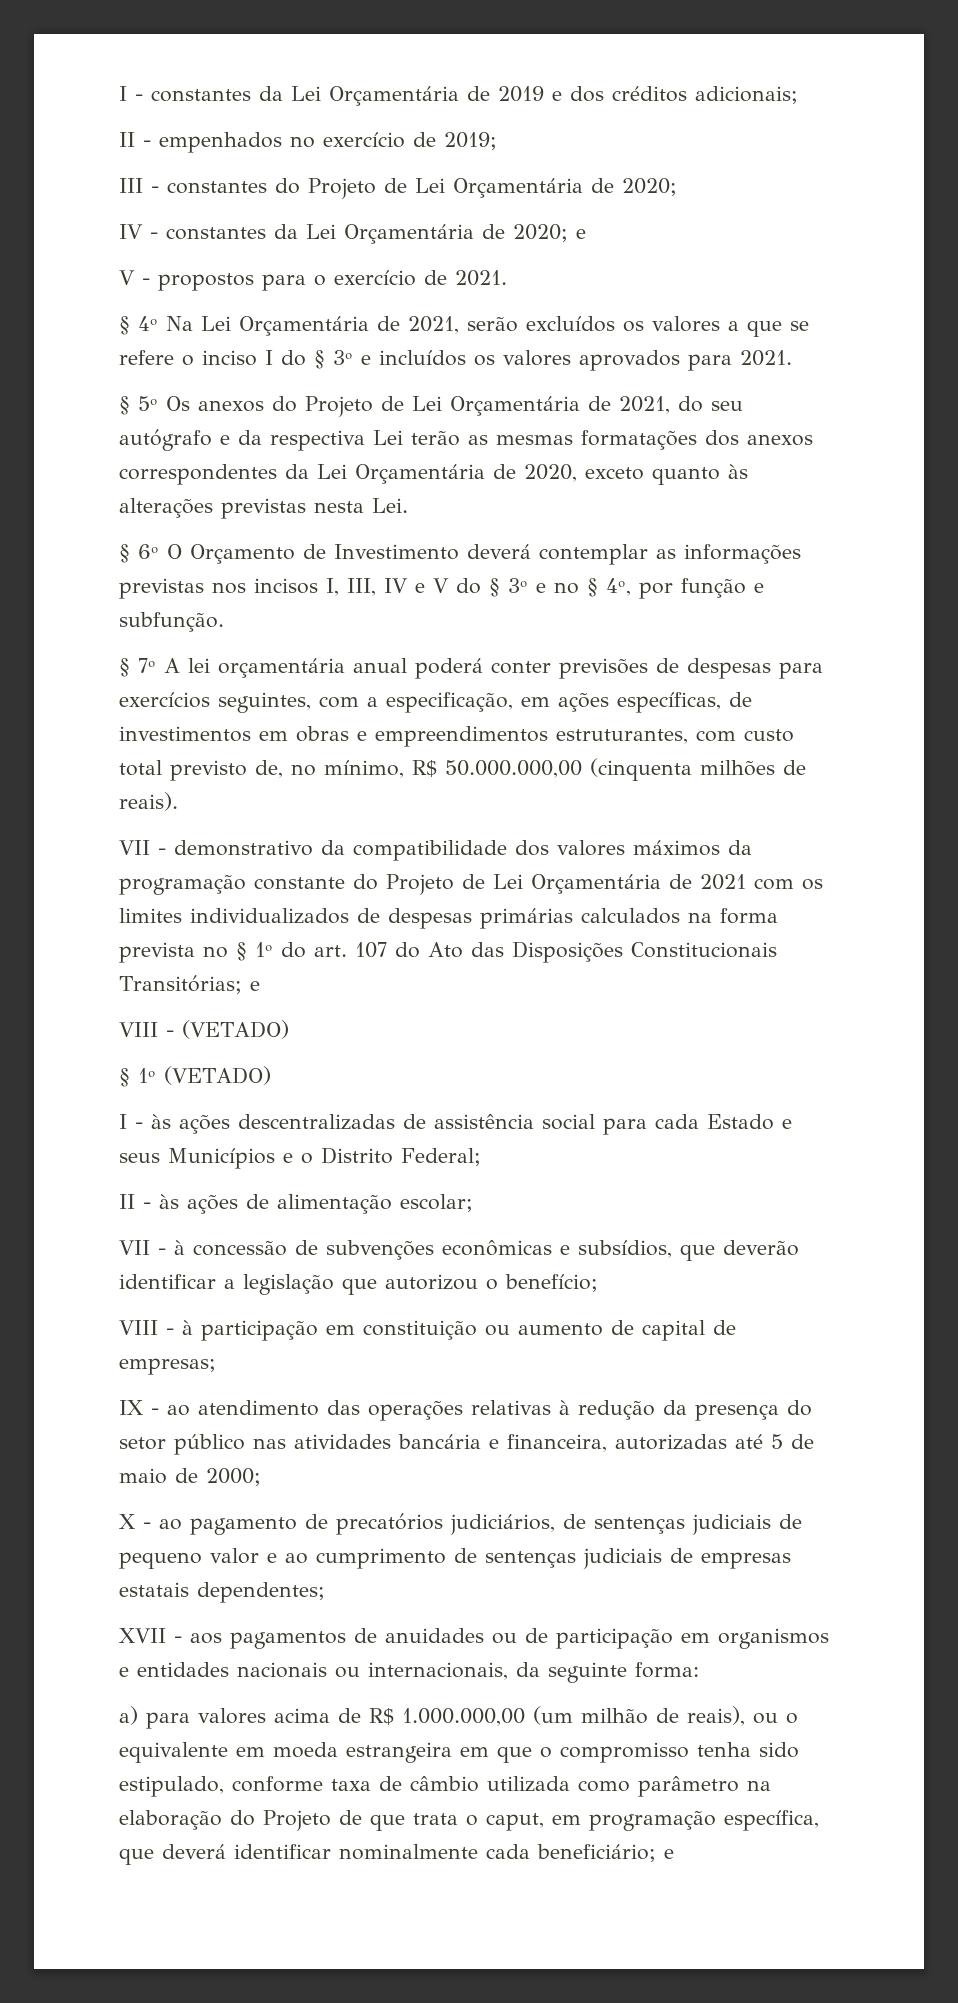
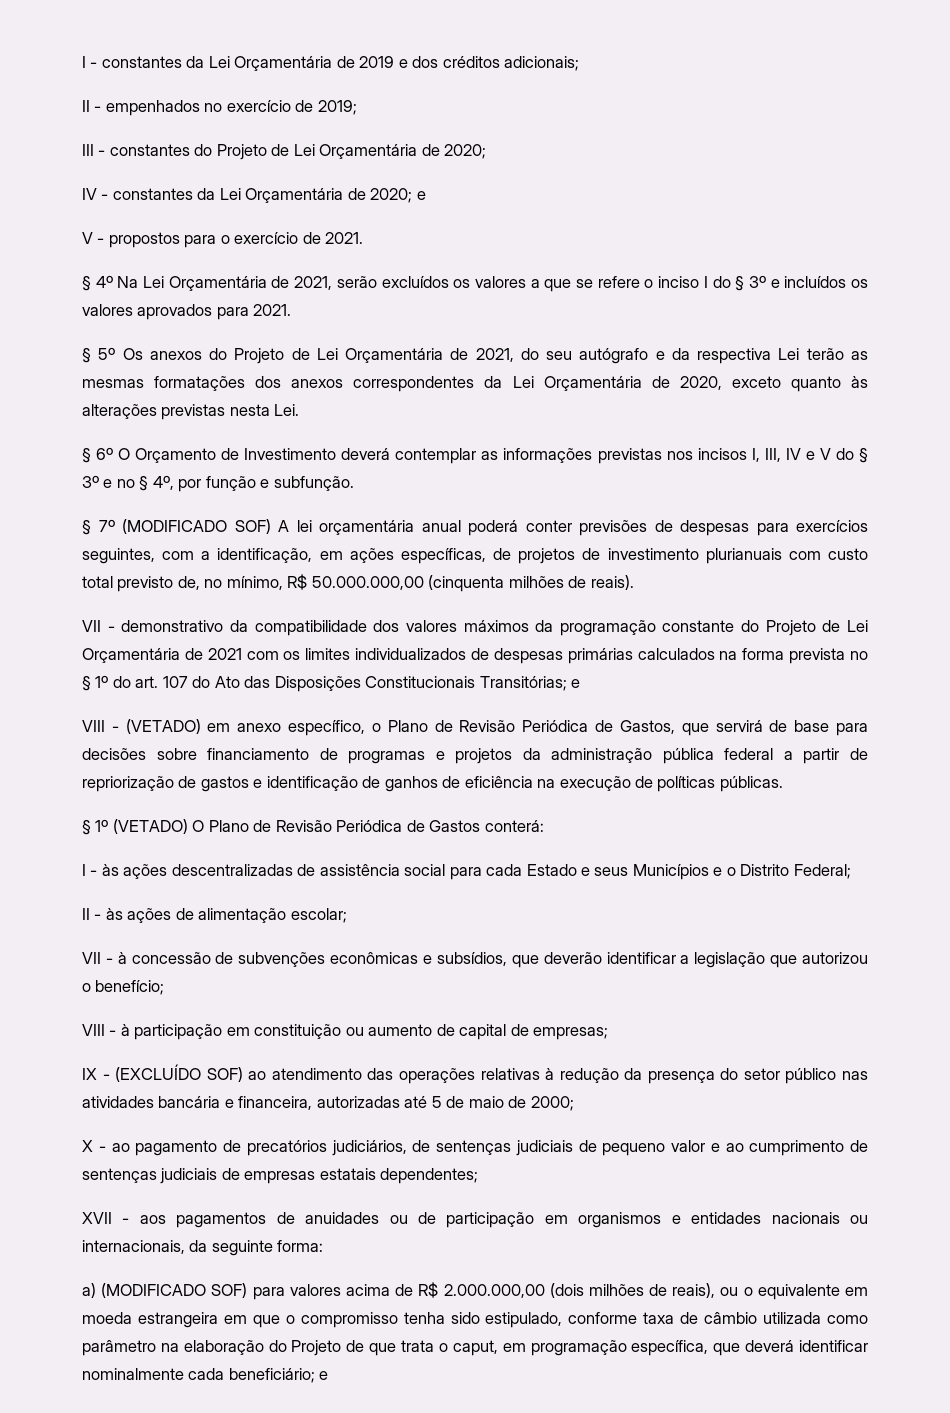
(156, 665) none -> [122,519,271,534] (MODIFICADO SOF)
[386,692,513,713] especificação, -> [217,548,313,563] identificação,
[119,726,688,747] investimentos em obras e empreendimentos estruturantes, -> [518,548,782,564] projetos de investimento plurianuais
[119,1066,271,1087] // § 1º (VETADO) -> [207,720,869,736] [82,748,869,764] [82,776,783,792] [82,819,544,835] em anexo específico, o Plano de Revisão Periódica de Gastos, que servirá de base para decisões sobre financiamento de programas e projetos da administração pública federal a partir de repriorização de gastos e identificação de ganhos de eficiência na execução de políticas públicas. // § 1º (VETADO) O Plano de Revisão Periódica de Gastos conterá:
(159, 1411) none -> [115,1064,243,1082] (EXCLUÍDO SOF)
(138, 1715) none -> [101,1283,248,1298] (MODIFICADO SOF)
[402,1706,648,1726] 1.000.000,00 (um milhão -> [443,1283,644,1298] 2.000.000,00 (dois milhões

